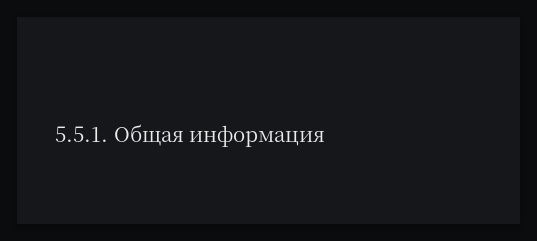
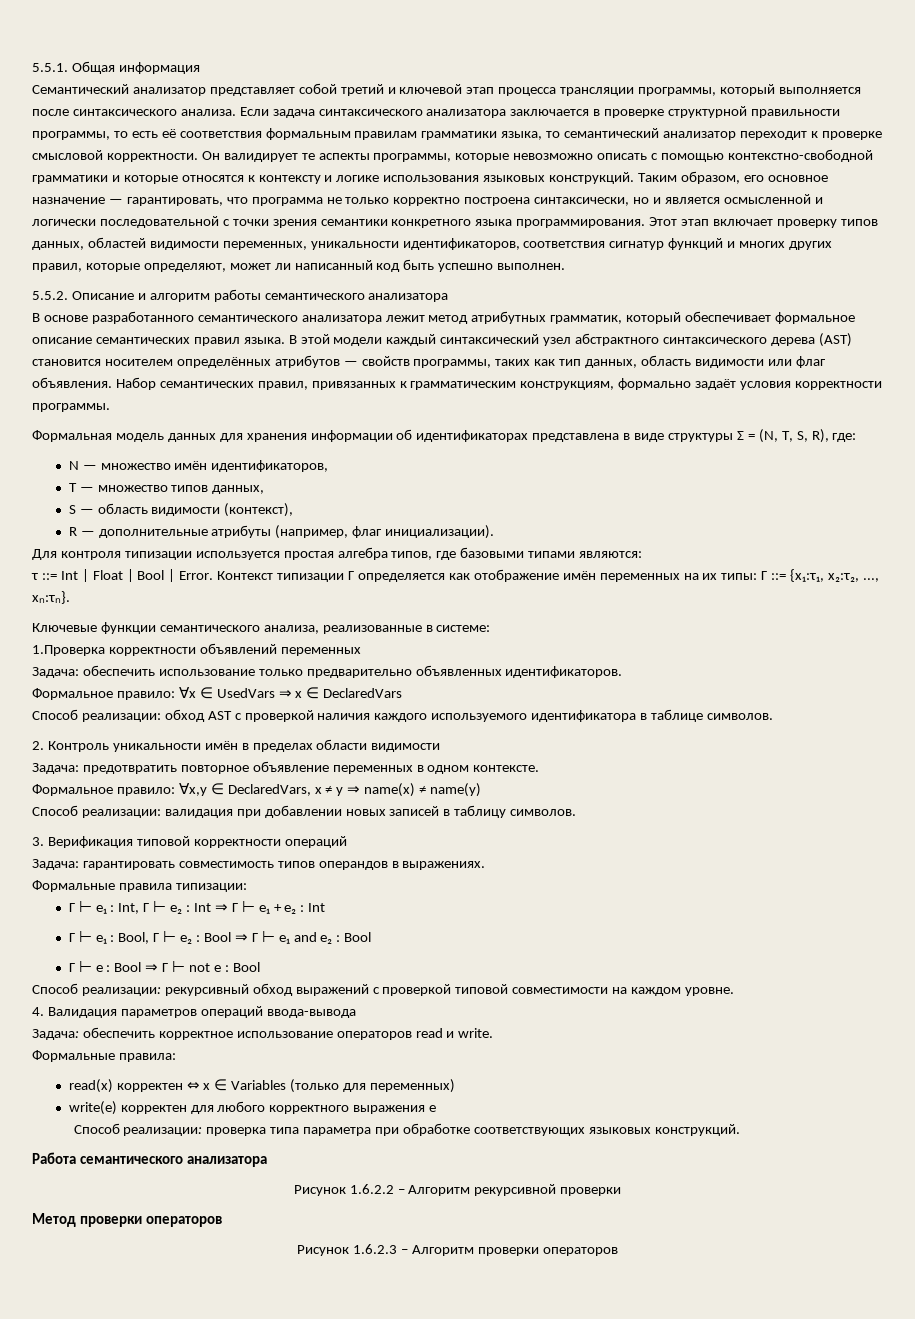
(326, 136) none -> [32,83,861,96] [32,106,841,118] [32,128,882,140] [32,149,873,162] [32,171,828,184] [32,194,823,206] [32,216,878,228] [32,237,833,250] [32,259,566,272] [32,289,449,302] [32,311,856,324] [32,333,852,347] [32,355,826,368] [32,377,883,390] [32,403,110,412] [32,429,857,443] [68,460,329,472] [68,483,265,494] [68,503,294,517] [68,525,495,539] [32,547,643,560] [31,569,879,582] [32,591,70,604] [32,622,491,634] [32,643,361,656] [32,665,623,678] [32,687,403,700] [32,709,773,722] [32,739,441,752] [32,761,540,774] [32,783,482,797] [32,805,577,818] [32,836,347,848] [32,859,486,870] [32,880,247,892] [68,901,326,914] [68,931,372,944] [68,961,260,972] [32,983,735,996] [32,1006,356,1018] [32,1027,494,1040] [32,1050,176,1062] [68,1079,456,1093] [68,1101,437,1115] [73,1123,740,1136] [32,1152,267,1167] [293,1184,622,1196] [32,1213,222,1227] [297,1244,618,1256] // Семантический анализатор представляет собой третий и ключевой этап процесса трансляции программы, который выполняется после синтаксического анализа. Если задача синтаксического анализатора заключается в проверке структурной правильности программы, то есть её соответствия формальным правилам грамматики языка, то семантический анализатор переходит к проверке смысловой корректности. Он валидирует те аспекты программы, которые невозможно описать с помощью контекстно-свободной грамматики и которые относятся к контексту и логике использования языковых конструкций. Таким образом, его основное назначение — гарантировать, что программа не только корректно построена синтаксически, но и является осмысленной и логически последовательной с точки зрения семантики конкретного языка программирования. Этот этап включает проверку типов данных, областей видимости переменных, уникальности идентификаторов, соответствия сигнатур функций и многих других правил, которые определяют, может ли написанный код быть успешно выполнен. // 5.5.2. Описание и алгоритм работы семантического анализатора // В основе разработанного семантического анализатора лежит метод атрибутных грамматик, который обеспечивает формальное описание семантических правил языка. В этой модели каждый синтаксический узел абстрактного синтаксического дерева (AST) становится носителем определённых атрибутов — свойств программы, таких как тип данных, область видимости или флаг объявления. Набор семантических правил, привязанных к грамматическим конструкциям, формально задаёт условия корректности программы. // Формальная модель данных для хранения информации об идентификаторах представлена в виде структуры Σ = (N, T, S, R), где: // N — множество имён идентификаторов, // T — множество типов данных, // S — область видимости (контекст), // R — дополнительные атрибуты (например, флаг инициализации). // Для контроля типизации используется простая алгебра типов, где базовыми типами являются: // τ ::= Int | Float | Bool | Error. Контекст типизации Γ определяется как отображение имён переменных на их типы: Γ ::= {x₁:τ₁, x₂:τ₂, ..., xₙ:τₙ}. // Ключевые функции семантического анализа, реализованные в системе: // 1.Проверка корректности объявлений переменных // Задача: обеспечить использование только предварительно объявленных идентификаторов. // Формальное правило: ∀x ∈ UsedVars ⇒ x ∈ DeclaredVars // Способ реализации: обход AST с проверкой наличия каждого используемого идентификатора в таблице символов. // 2. Контроль уникальности имён в пределах области видимости // Задача: предотвратить повторное объявление переменных в одном контексте. // Формальное правило: ∀x,y ∈ DeclaredVars, x ≠ y ⇒ name(x) ≠ name(y) // Способ реализации: валидация при добавлении новых записей в таблицу символов. // 3. Верификация типовой корректности операций // Задача: гарантировать совместимость типов операндов в выражениях. // Формальные правила типизации: // Γ ⊢ e₁ : Int, Γ ⊢ e₂ : Int ⇒ Γ ⊢ e₁ + e₂ : Int // Γ ⊢ e₁ : Bool, Γ ⊢ e₂ : Bool ⇒ Γ ⊢ e₁ and e₂ : Bool // Γ ⊢ e : Bool ⇒ Γ ⊢ not e : Bool // Способ реализации: рекурсивный обход выражений с проверкой типовой совместимости на каждом уровне. // 4. Валидация параметров операций ввода-вывода // Задача: обеспечить корректное использование операторов read и write. // Формальные правила: // read(x) корректен ⇔ x ∈ Variables (только для переменных) // write(e) корректен для любого корректного выражения e // Способ реализации: проверка типа параметра при обработке соответствующих языковых конструкций. // Работа семантического анализатора // Рисунок 1.6.2.2 – Алгоритм рекурсивной проверки // Метод проверки операторов // Рисунок 1.6.2.3 – Алгоритм проверки операторов

